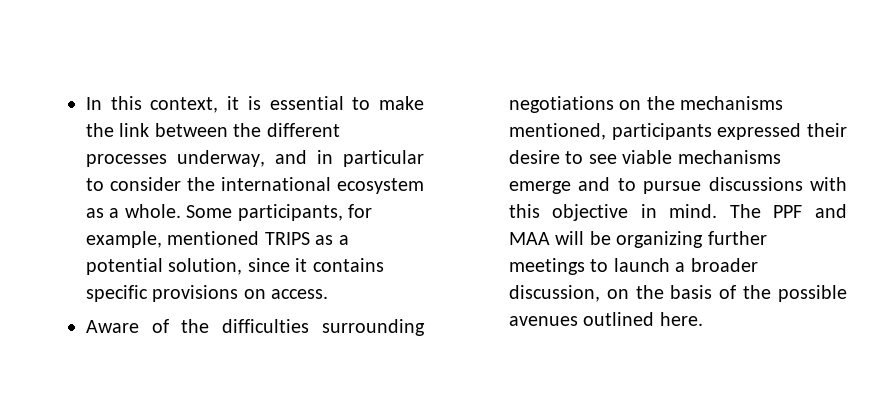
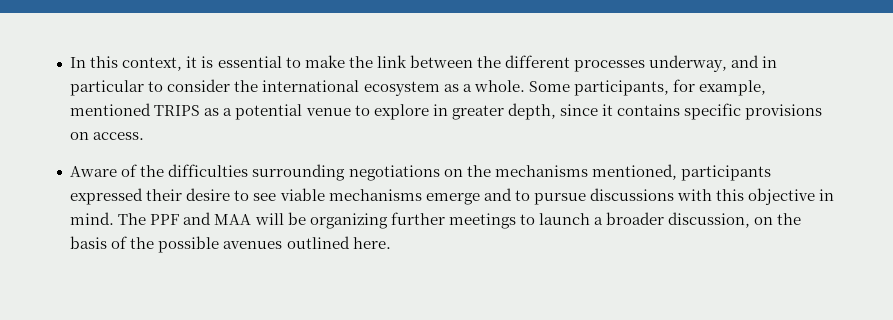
[168,258,243,275] solution, -> [305,103,556,120] venue to explore in greater depth,

